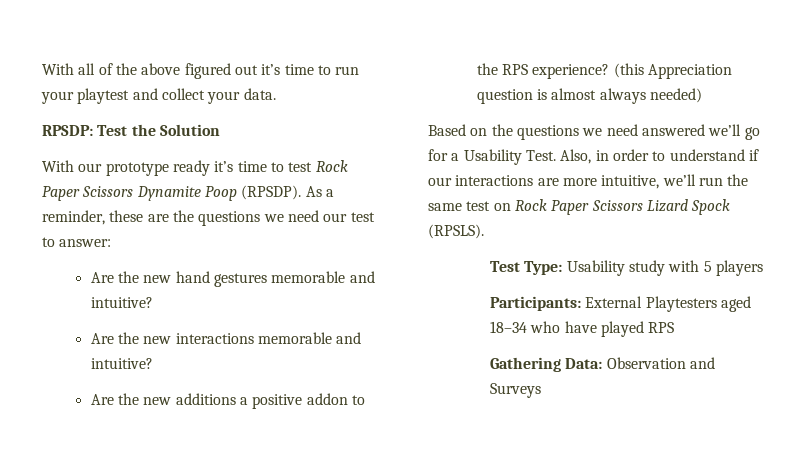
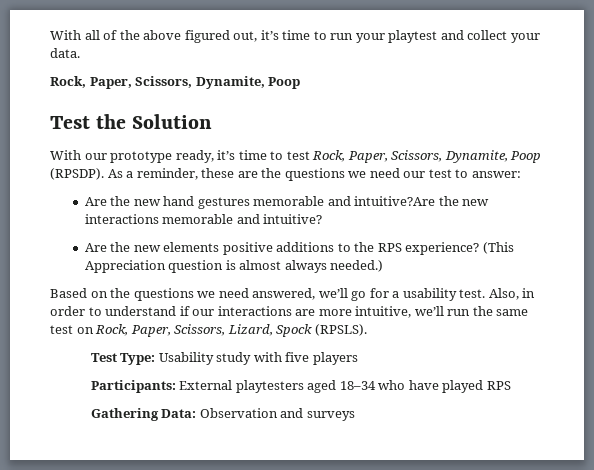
[234,65,258,75] out -> [233,31,258,42] out,
[42,125,93,136] RPSDP: -> [50,76,301,89] Rock, Paper, Scissors, Dynamite, Poop //
[172,160,210,176] ready -> [175,150,214,163] ready,
[315,160,348,172] [42,186,201,201] Rock Paper Scissors Dynamite -> [312,150,508,163] Rock, Paper, Scissors, Dynamite,
[90,297,153,308] [90,333,114,344] intuitive? // Are -> [354,196,436,206] intuitive?Are
[175,393,348,409] additions a positive addon -> [163,242,335,255] elements positive additions
[613,63,644,78] (this -> [482,242,514,254] (This
[649,88,702,103] needed) -> [330,260,384,272] needed.)
[641,124,705,136] answered -> [252,288,316,300] answered,
[463,149,556,165] Usability Test. -> [402,288,486,301] usability test.
[514,199,688,215] Rock Paper Scissors Lizard -> [95,324,273,337] Rock, Paper, Scissors, Lizard,
[703,261,712,272] 5 -> [285,352,310,362] five
[645,296,717,312] Playtesters -> [235,380,304,393] playtesters
[490,383,542,398] Surveys -> [306,411,355,421] surveys

